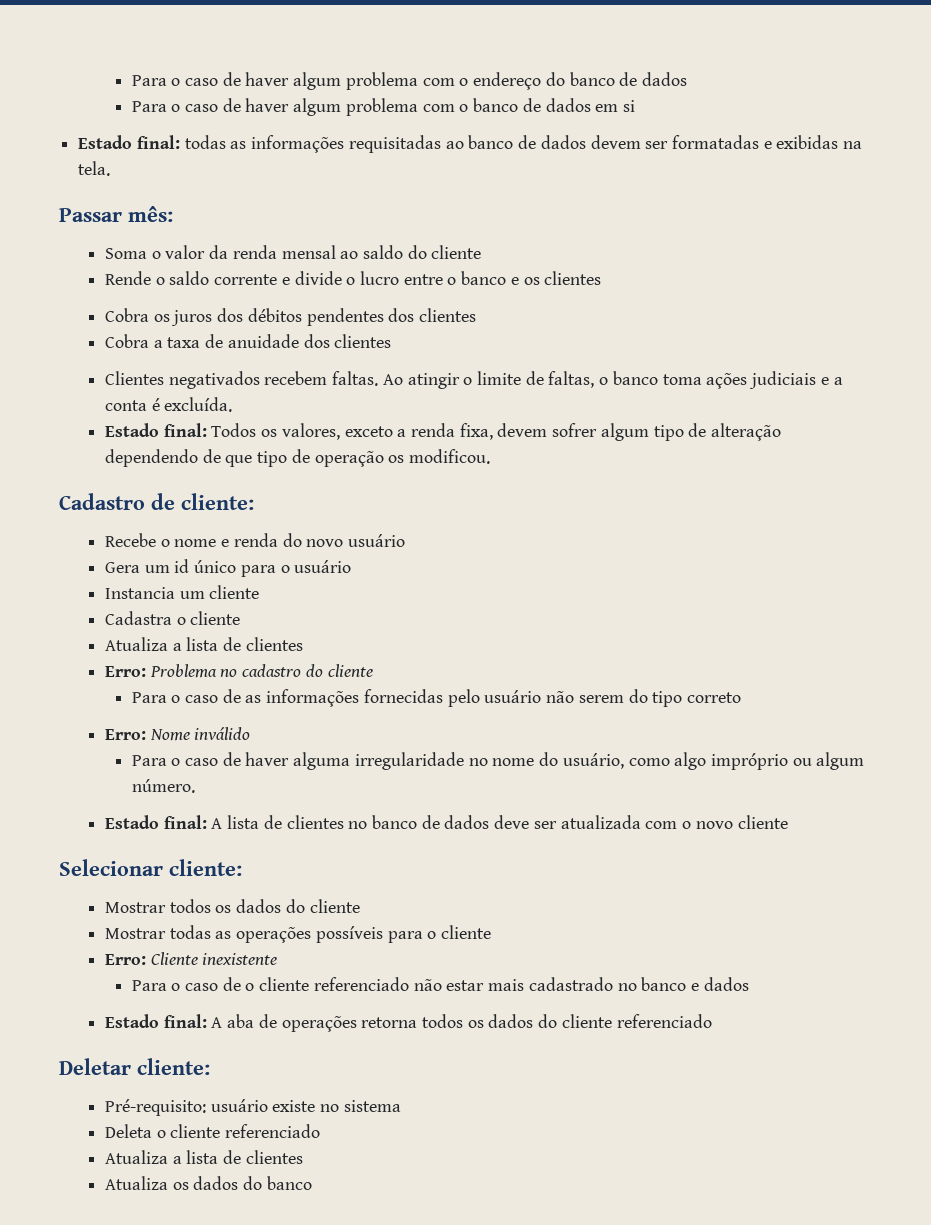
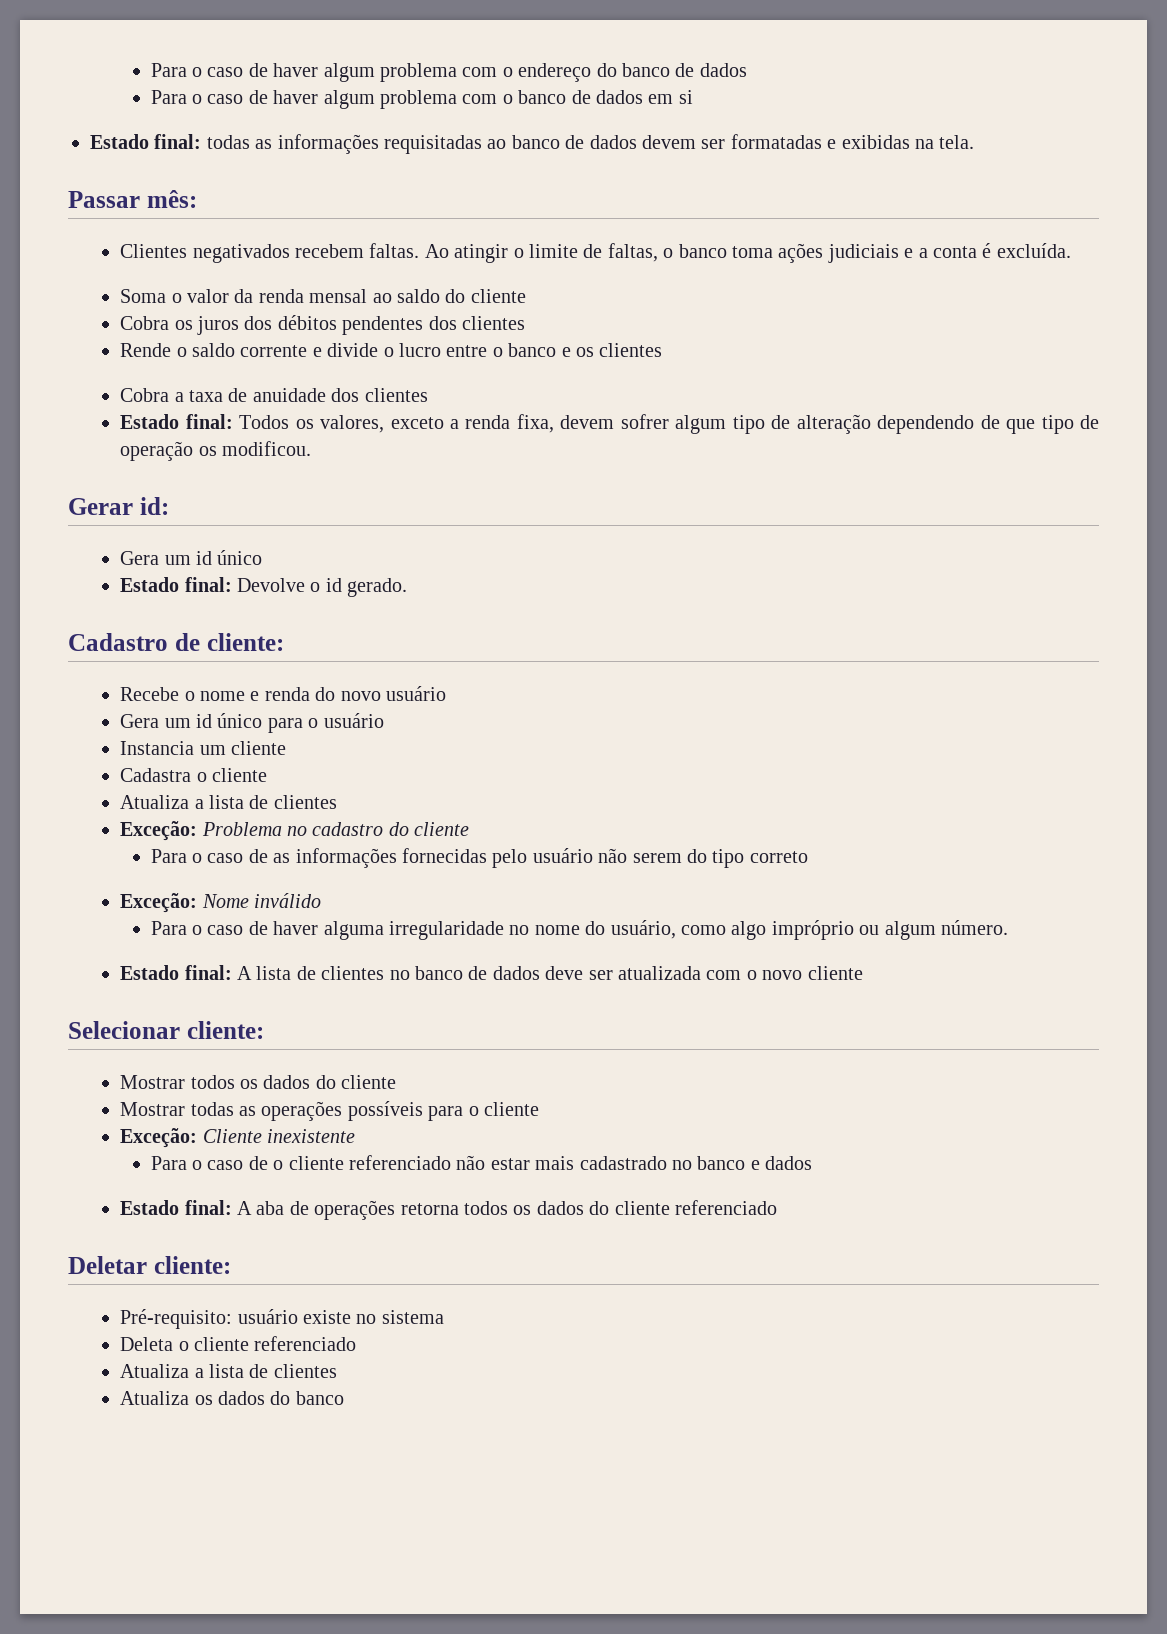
[104,245,482,259] [104,271,602,285] [104,308,476,326] [104,334,392,348] // Soma o valor da renda mensal ao saldo do cliente // Rende o saldo corrente e divide o lucro entre o banco e os clientes // Cobra os juros dos débitos pendentes dos clientes // Cobra a taxa de anuidade dos clientes -> (197, 199) none
(233, 404) none -> [120,289,526,303] [120,315,526,335] [120,343,663,357] [120,388,428,402] // Soma o valor da renda mensal ao saldo do cliente // Cobra os juros dos débitos pendentes dos clientes // Rende o saldo corrente e divide o lucro entre o banco e os clientes // Cobra a taxa de anuidade dos clientes
(490, 456) none -> [68,497,169,515] [120,550,263,565] [120,577,408,597] // Gerar id: // Gera um id único // Estado final: Devolve o id gerado.
[104,666,146,677] Erro: -> [120,821,198,841] Exceção:
[104,729,146,740] Erro: -> [120,893,198,913] Exceção:
[104,954,146,965] Erro: -> [120,1128,198,1148] Exceção:

